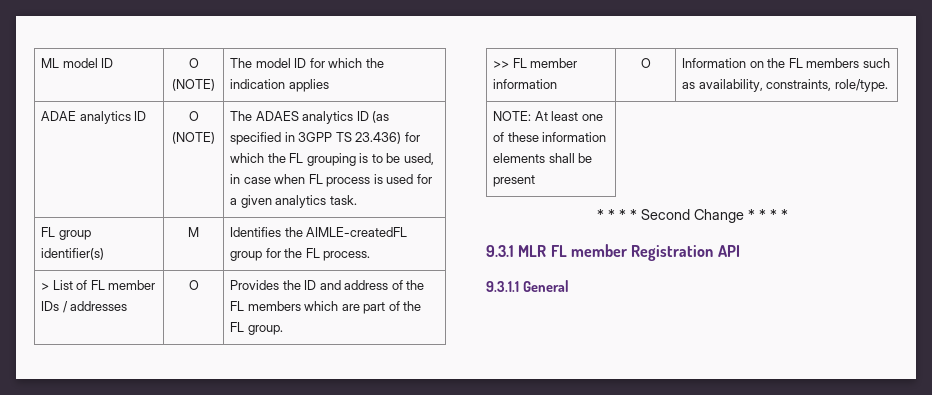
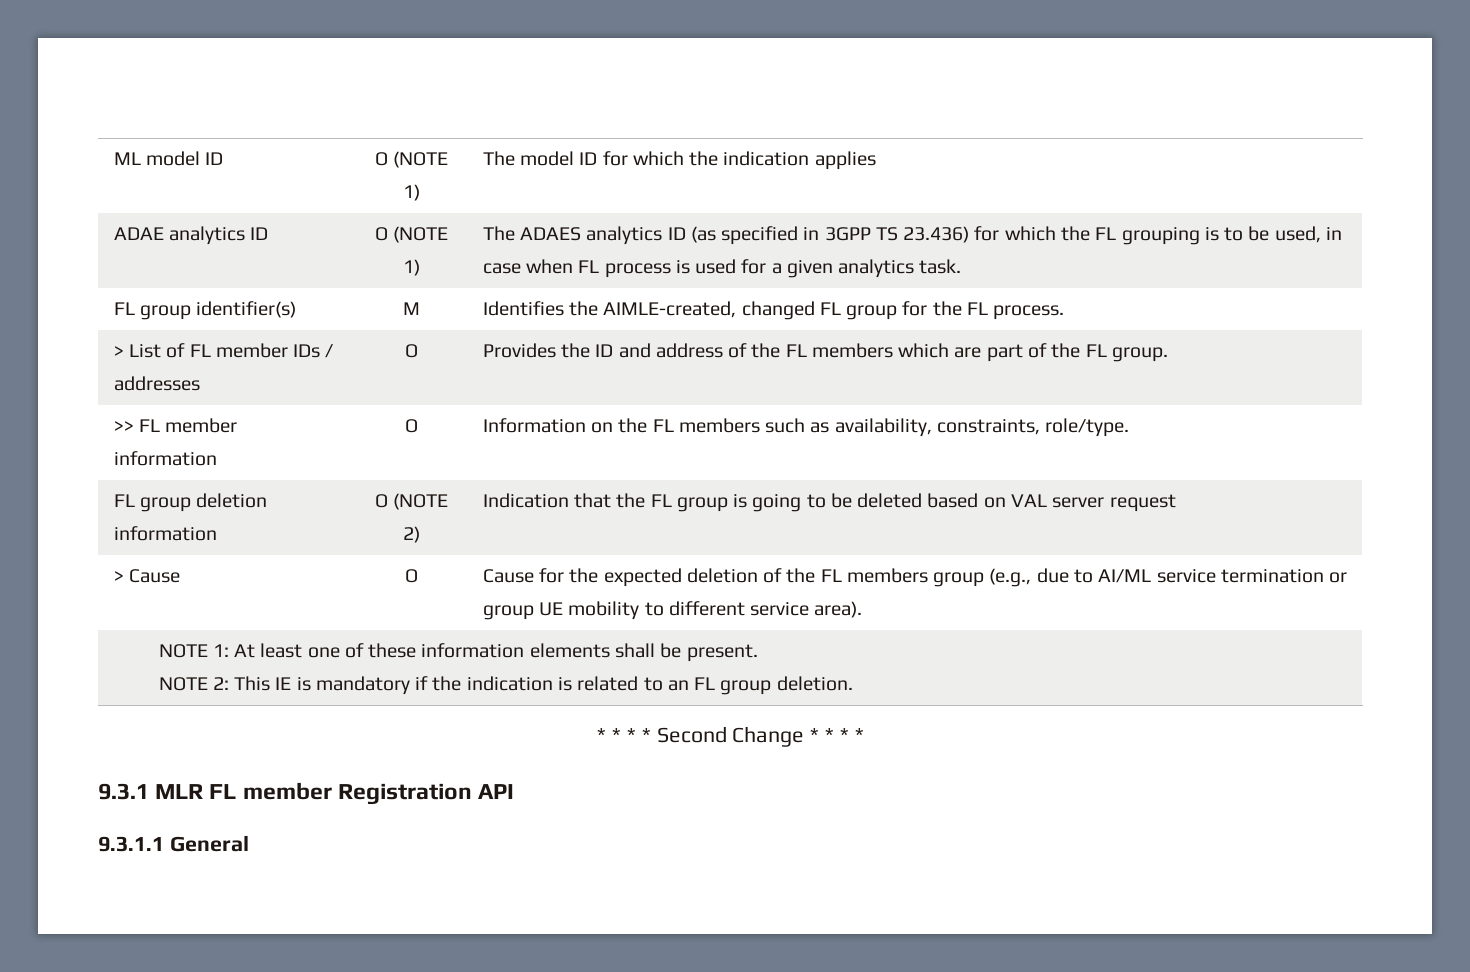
[172,79,215,91] (NOTE) -> [393,151,449,168] [403,184,420,201] (NOTE 1)
[172,132,215,144] (NOTE) -> [393,226,449,243] [403,259,420,276] (NOTE 1)
[306,227,408,237] AIMLE-createdFL -> [603,301,841,320] AIMLE-created, changed FL
[493,111,532,121] NOTE: -> [113,493,268,512] [113,526,217,541] [374,493,449,510] [403,526,420,543] [482,493,1176,512] [113,569,181,583] [405,569,418,583] [482,568,1348,587] [482,601,863,620] [158,644,229,658] FL group deletion information | O (NOTE 2) | Indication that the FL group is going to be deleted based on VAL server request // > Cause | O | Cause for the expected deletion of the FL members group (e.g., due to AI/ML service termination or group UE mobility to different service area). // NOTE 1:
[493,175,536,187] present -> [686,644,758,662] [158,676,853,695] present. // NOTE 2: This IE is mandatory if the indication is related to an FL group deletion.

